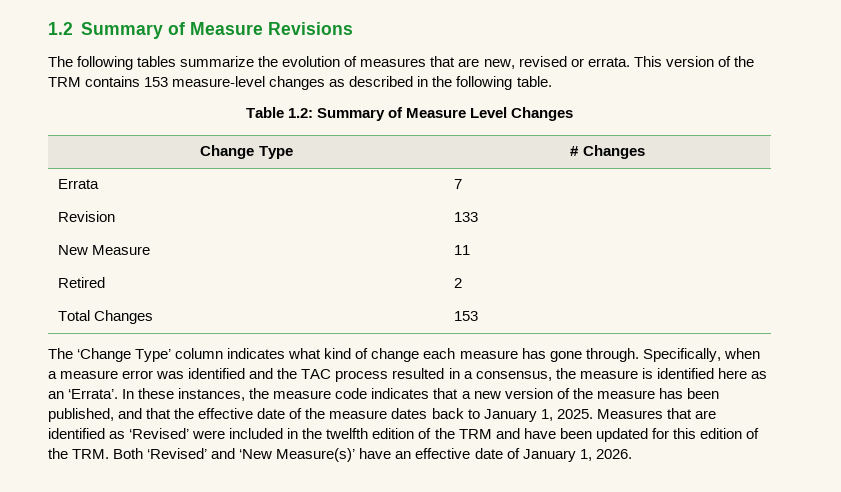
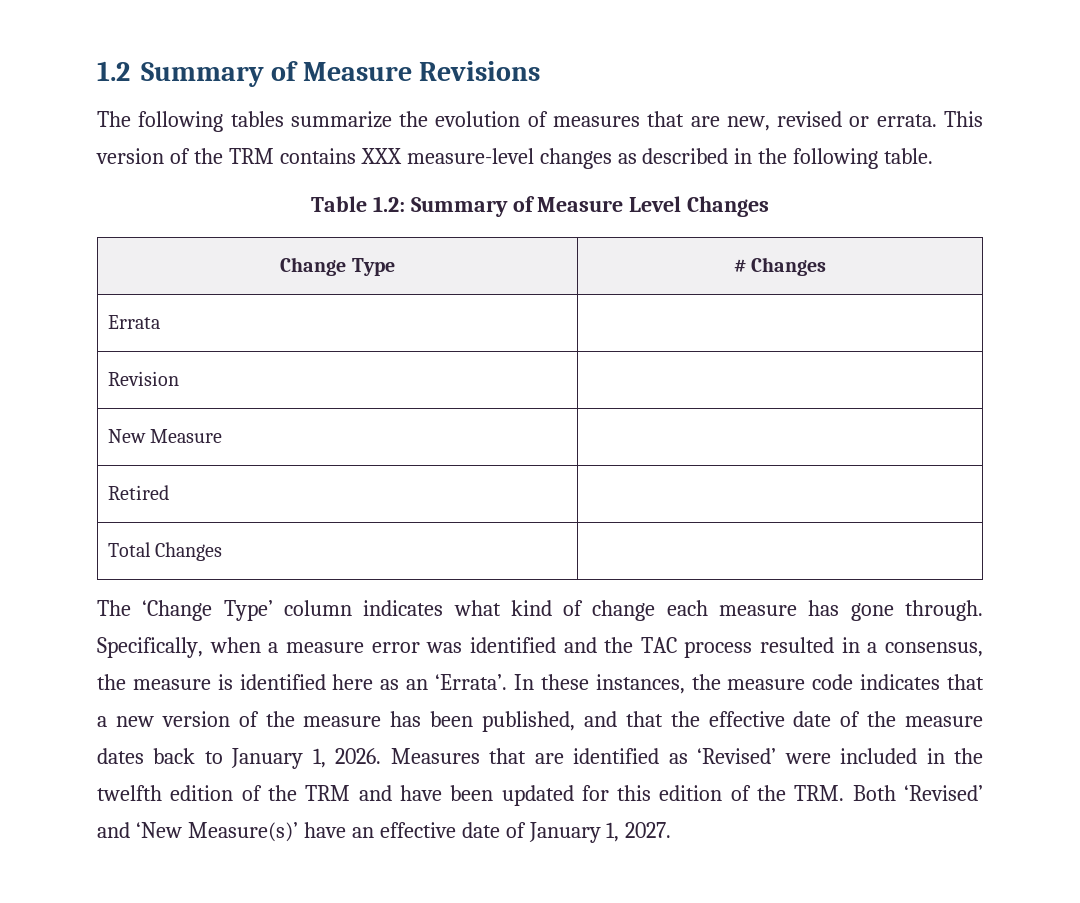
[144,77,169,87] 153 -> [360,148,402,164] XXX
[453,179,462,189] 7 -> (161, 322) none
[453,212,478,222] 133 -> (180, 378) none
[453,245,470,255] 11 -> (223, 436) none
[453,278,462,288] 2 -> (170, 492) none
[453,311,478,321] 153 -> (223, 551) none
[556,409,593,419] 2025. -> [335,748,382,764] 2026.
[595,449,632,459] 2026. -> [625,822,672,838] 2027.

